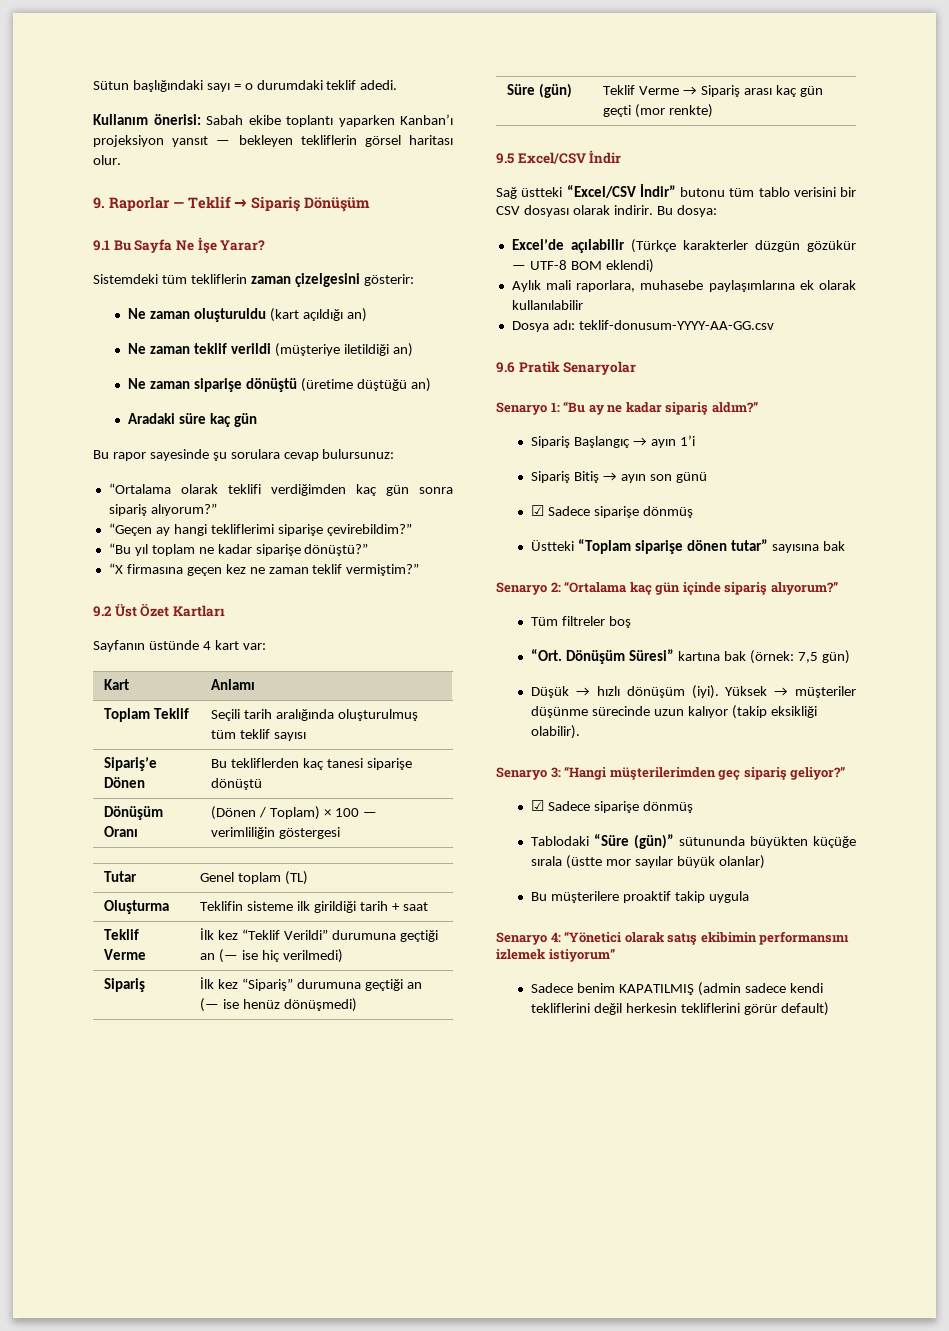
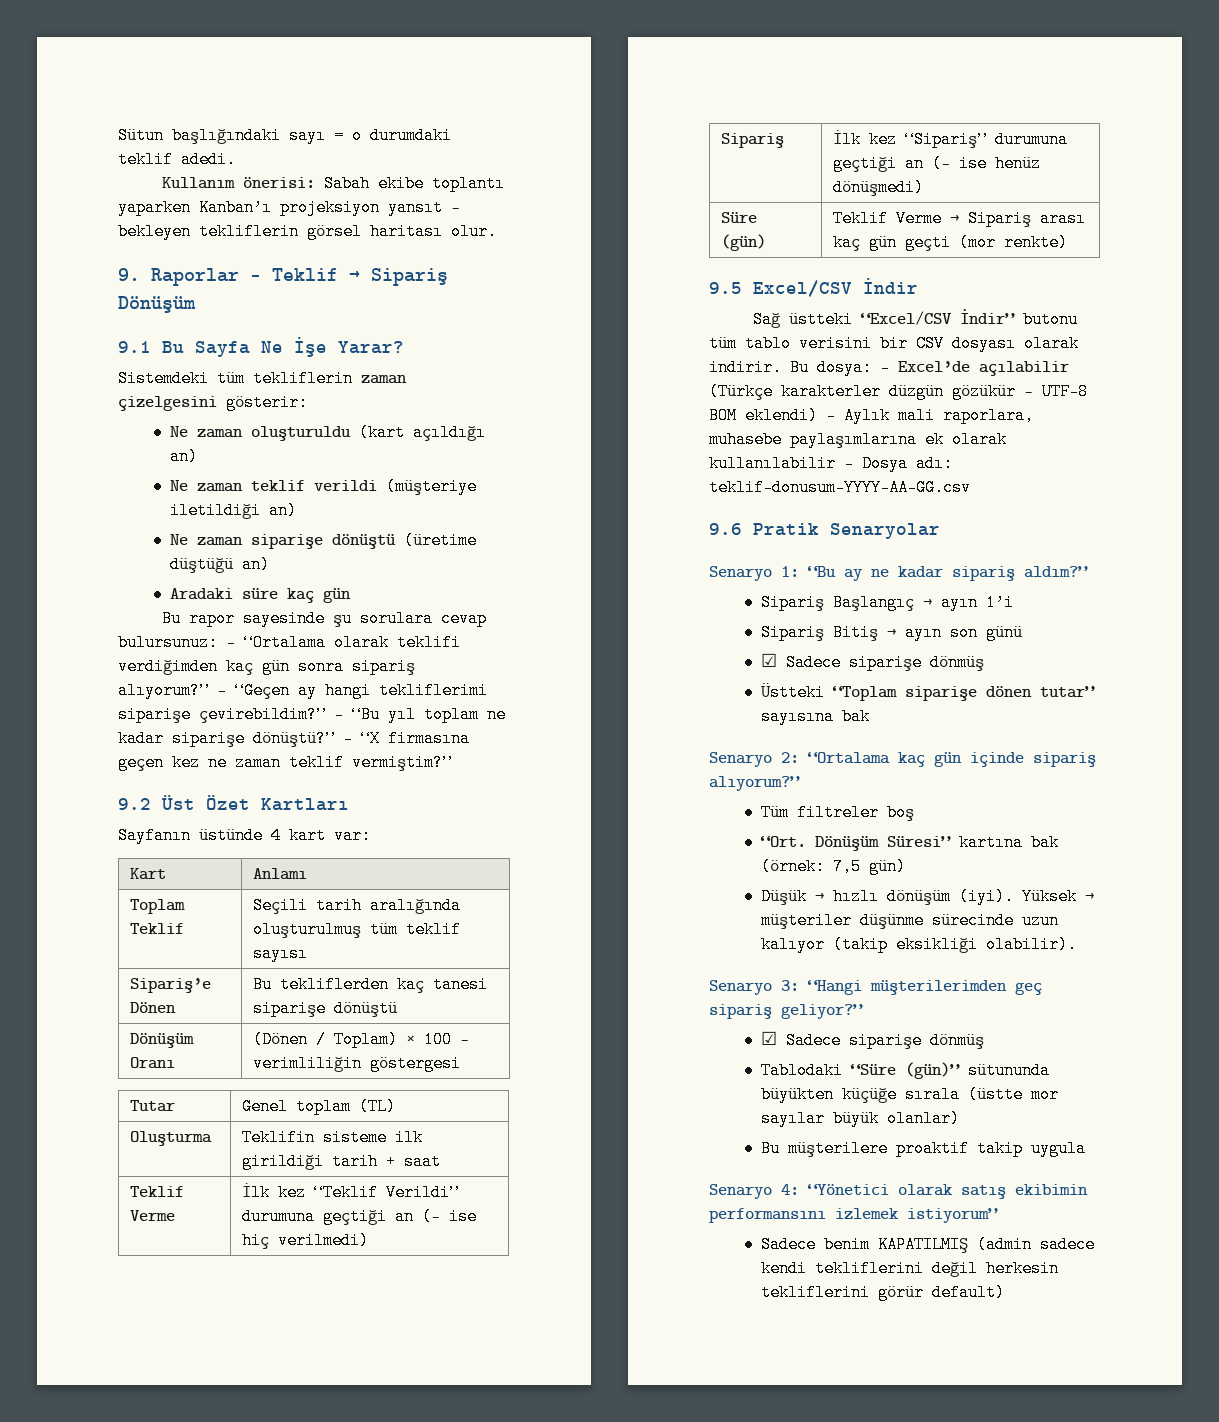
(395, 454) // -> [226,634,236,651] -
(217, 509) // -> [217,682,227,699] -
(412, 529) // -> [334,706,344,723] -
(369, 549) // -> [343,730,353,747] -
(717, 211) // -> [880,359,890,376] -
(654, 266) // -> [826,407,836,424] -
(583, 305) // -> [844,455,854,472] -

